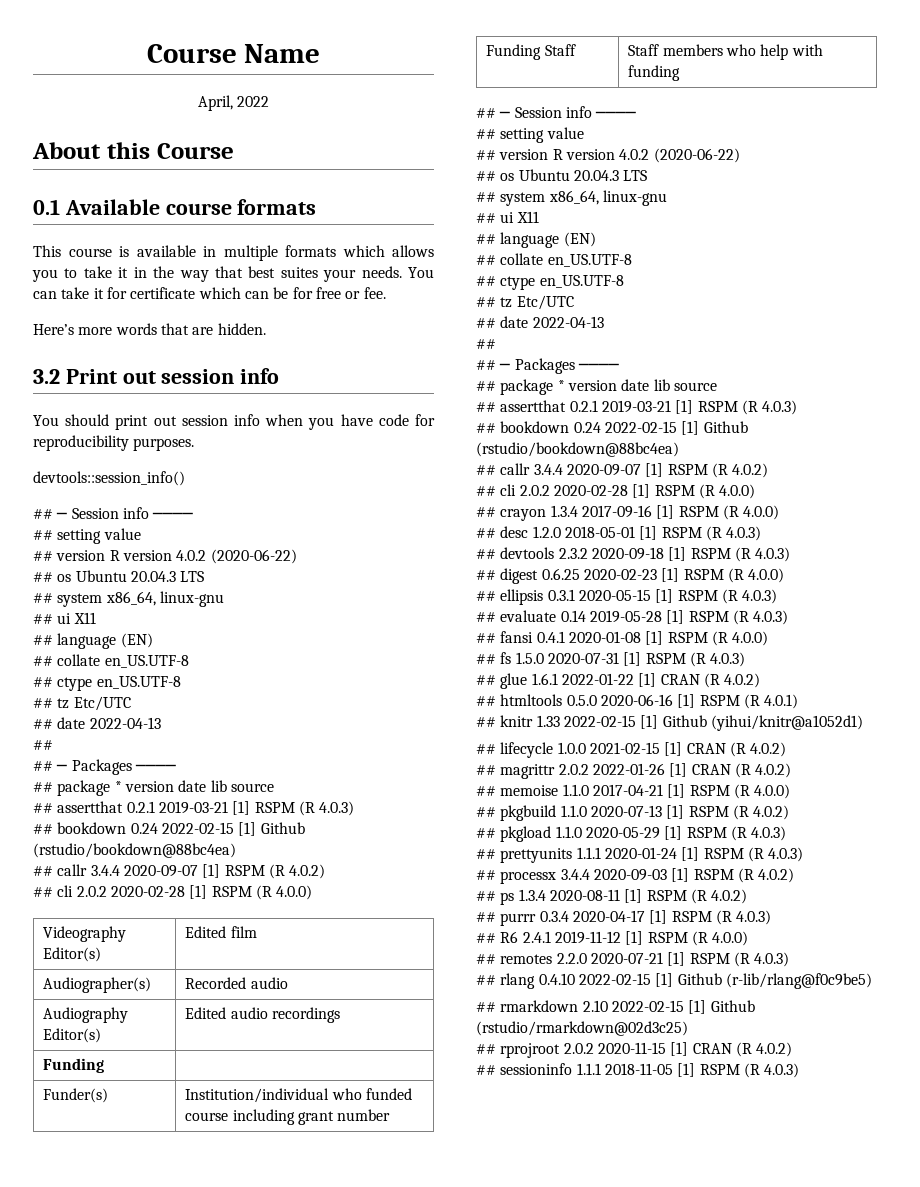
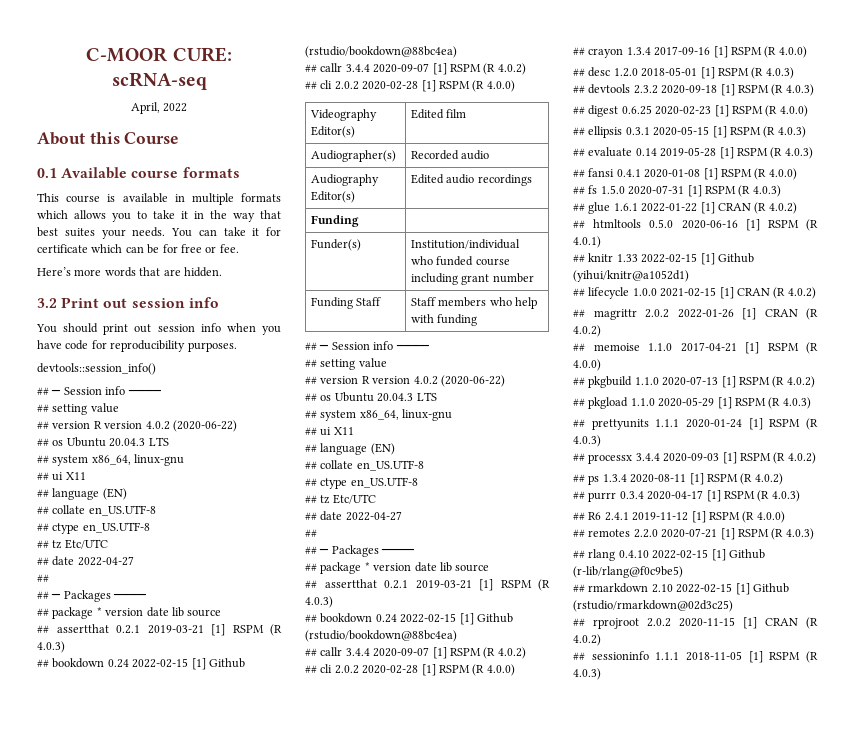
[146,44,321,63] Course Name -> [86,47,232,62] [111,72,207,90] C-MOOR CURE: scRNA-seq
[89,717,161,729] 2022-04-13 -> [77,556,134,566] 2022-04-27
[532,316,604,328] 2022-04-13 -> [345,511,402,521] 2022-04-27

